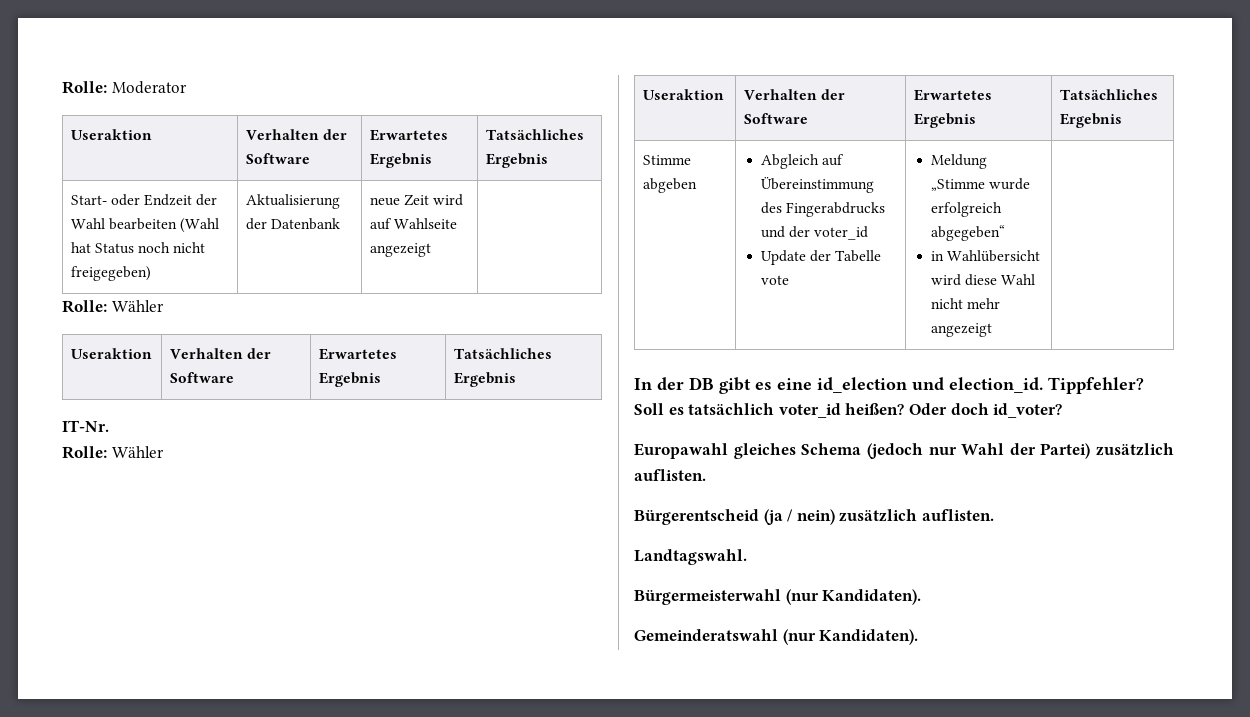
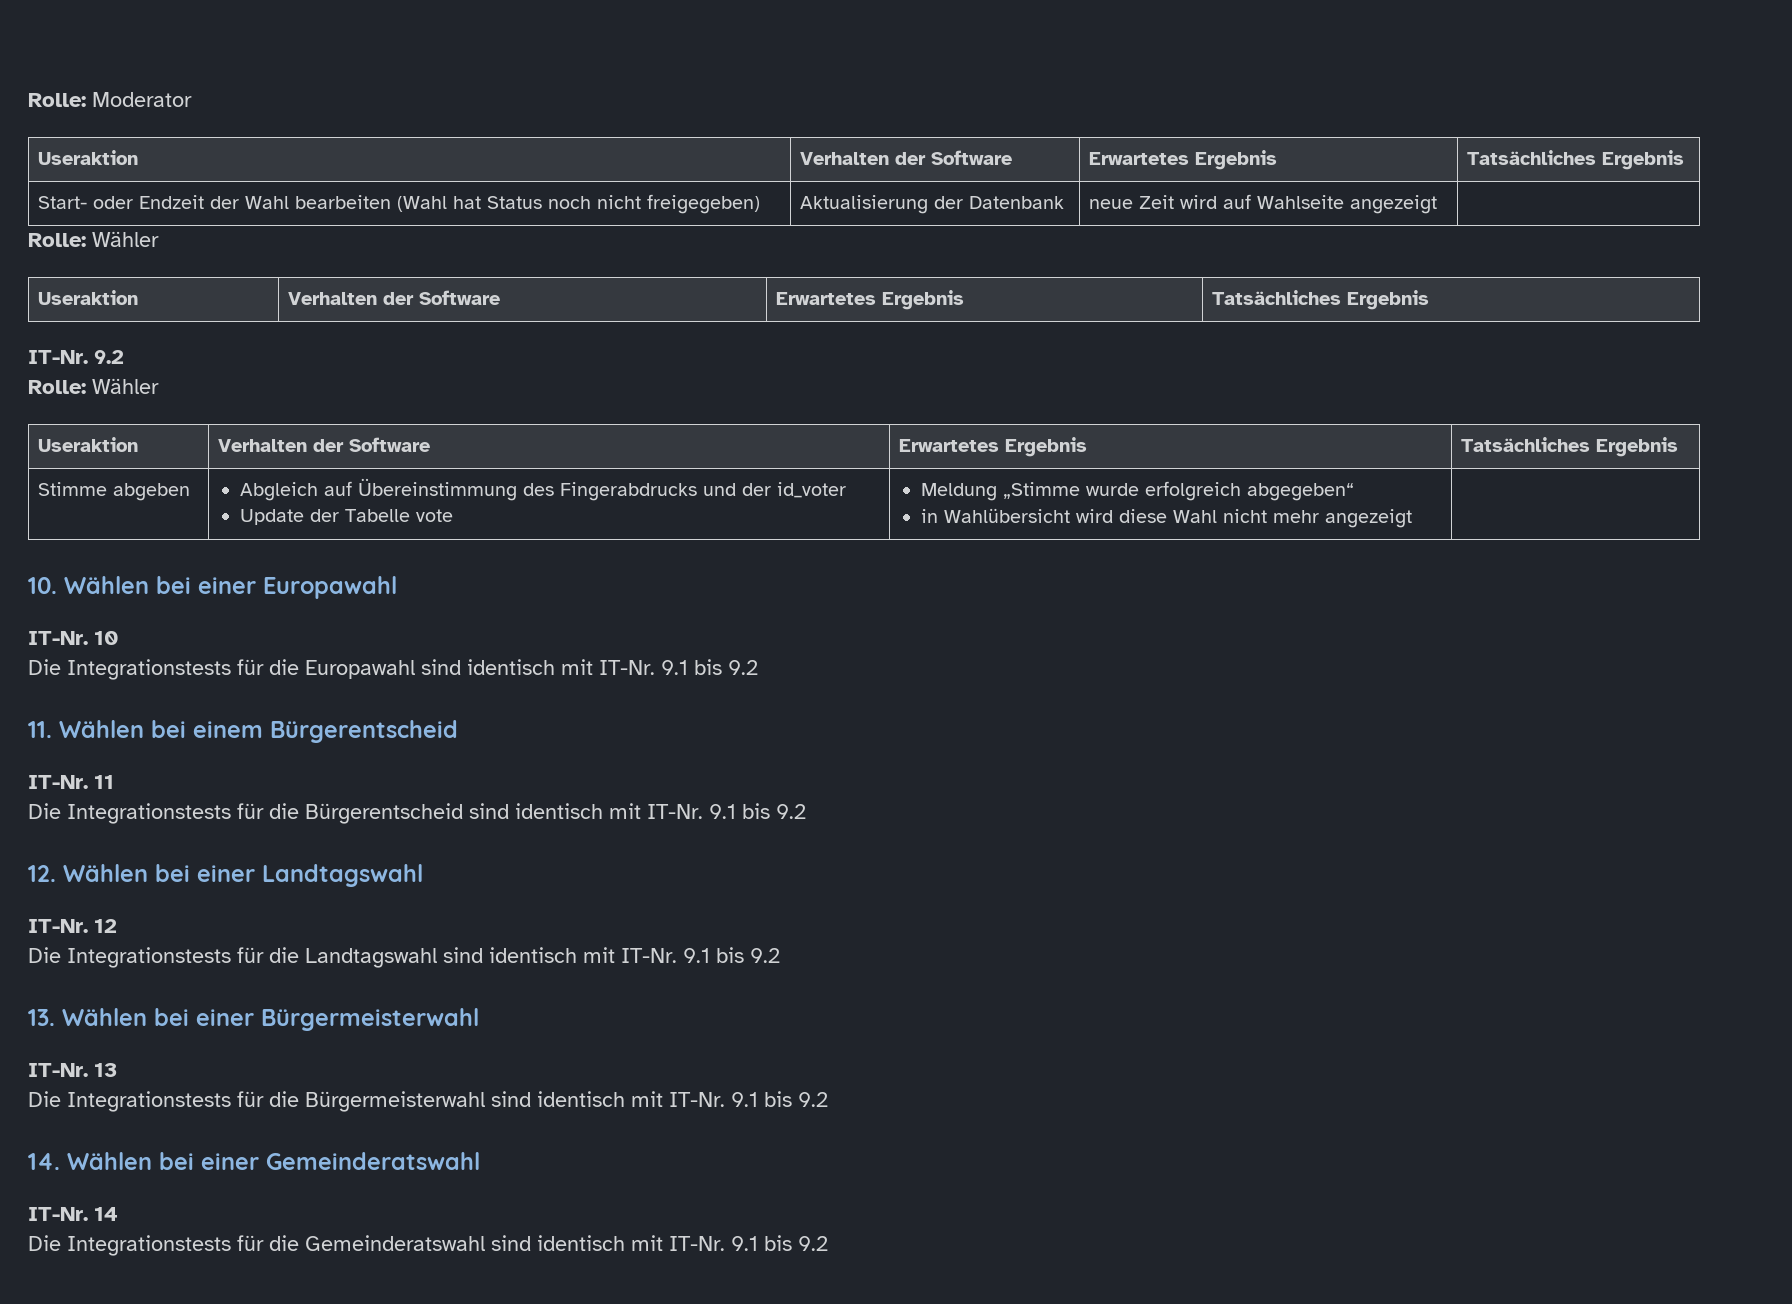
(109, 426) none -> [94,350,124,364] 9.2
[814,226,869,240] voter_id -> [776,482,846,498] id_voter
[634,377,1144,394] [634,403,1063,418] [634,443,1174,459] [634,469,706,481] [634,509,994,525] [634,549,747,565] [634,589,922,605] [634,629,919,645] In der DB gibt es eine id_election und election_id. Tippfehler? // Soll es tatsächlich voter_id heißen? Oder doch id_voter? // Europawahl gleiches Schema (jedoch nur Wahl der Partei) zusätzlich auflisten. // Bürgerentscheid (ja / nein) zusätzlich auflisten. // Landtagswahl. // Bürgermeisterwahl (nur Kandidaten). // Gemeinderatswahl (nur Kandidaten). -> [28,576,397,599] [28,631,118,645] [28,659,758,680] [28,720,458,743] [28,775,114,789] [28,803,806,824] [28,864,423,887] [28,919,117,933] [28,947,780,968] [28,1008,479,1031] [28,1063,117,1077] [28,1091,828,1112] [28,1152,480,1170] [28,1207,118,1221] [28,1235,828,1256] 10. Wählen bei einer Europawahl // IT-Nr. 10 // Die Integrationstests für die Europawahl sind identisch mit IT-Nr. 9.1 bis 9.2 // 11. Wählen bei einem Bürgerentscheid // IT-Nr. 11 // Die Integrationstests für die Bürgerentscheid sind identisch mit IT-Nr. 9.1 bis 9.2 // 12. Wählen bei einer Landtagswahl // IT-Nr. 12 // Die Integrationstests für die Landtagswahl sind identisch mit IT-Nr. 9.1 bis 9.2 // 13. Wählen bei einer Bürgermeisterwahl // IT-Nr. 13 // Die Integrationstests für die Bürgermeisterwahl sind identisch mit IT-Nr. 9.1 bis 9.2 // 14. Wählen bei einer Gemeinderatswahl // IT-Nr. 14 // Die Integrationstests für die Gemeinderatswahl sind identisch mit IT-Nr. 9.1 bis 9.2

